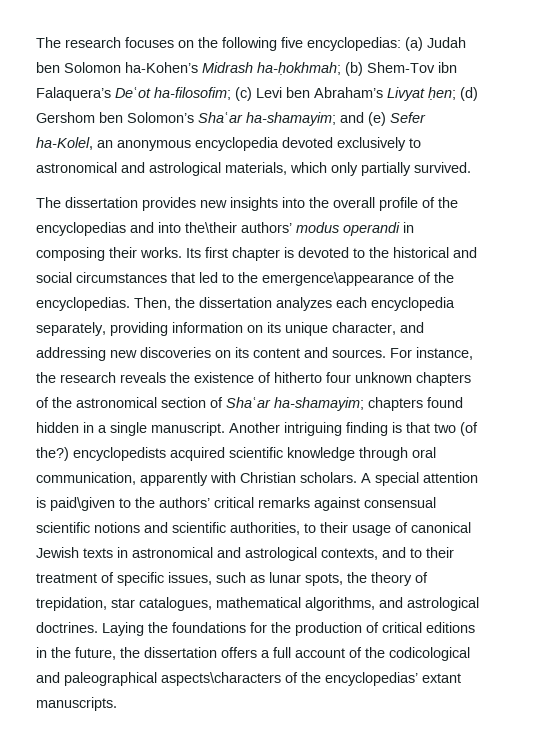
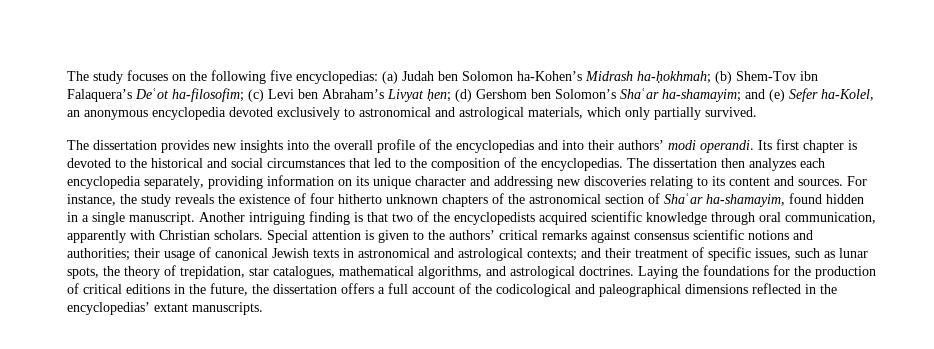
[36,37,121,48] The research -> [67,71,123,84] The study
[185,222,414,236] [36,247,182,261] the\their authors’ modus operandi in composing their works. -> [588,140,754,153] their authors’ modi operandi.
[262,272,414,286] emergence\appearance -> [431,158,500,171] composition
[134,297,272,310] Then, the dissertation -> [627,158,745,168] The dissertation then
[332,322,396,335] character, -> [415,176,466,186] character
[215,350,231,358] on -> [650,176,708,189] relating to
[60,372,116,383] research -> [141,194,171,207] study
[274,372,351,383] hitherto four -> [310,193,382,204] four hitherto
[274,397,423,411] ha-shamayim; chapters -> [706,194,785,207] ha-shamayim,
[460,422,478,436] [36,447,69,461] (of the?) -> [417,211,450,222] of the
[361,472,419,486] A special -> [267,230,308,243] Special
[50,497,115,511] paid\given -> [378,230,409,243] given
[364,497,436,508] consensual -> [634,233,689,240] consensus
[172,522,316,535] scientific authorities, to -> [67,248,130,261] authorities;
[321,547,422,560] contexts, and to -> [527,248,601,261] contexts; and
[161,672,298,686] aspects\characters of -> [685,283,816,294] dimensions reflected in

